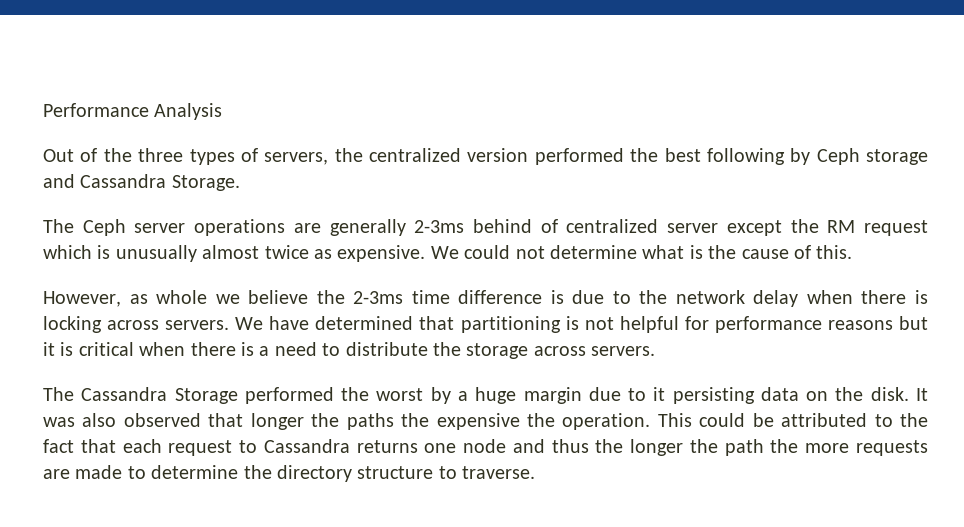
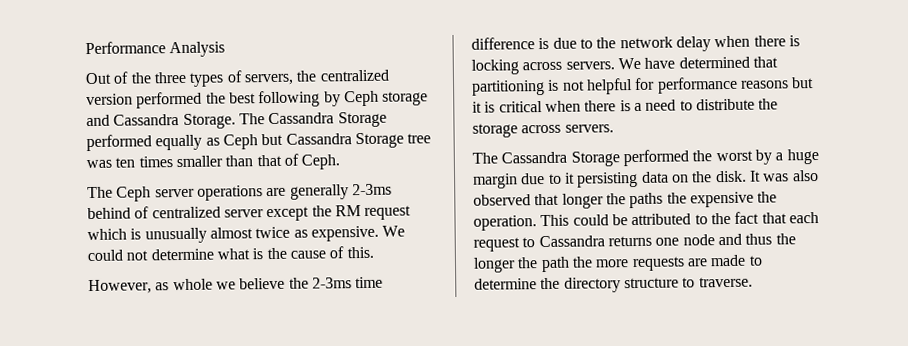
(240, 183) none -> [238,111,387,128] [86,132,432,152] [86,153,341,170] The Cassandra Storage performed equally as Ceph but Cassandra Storage tree was ten times smaller than that of Ceph.

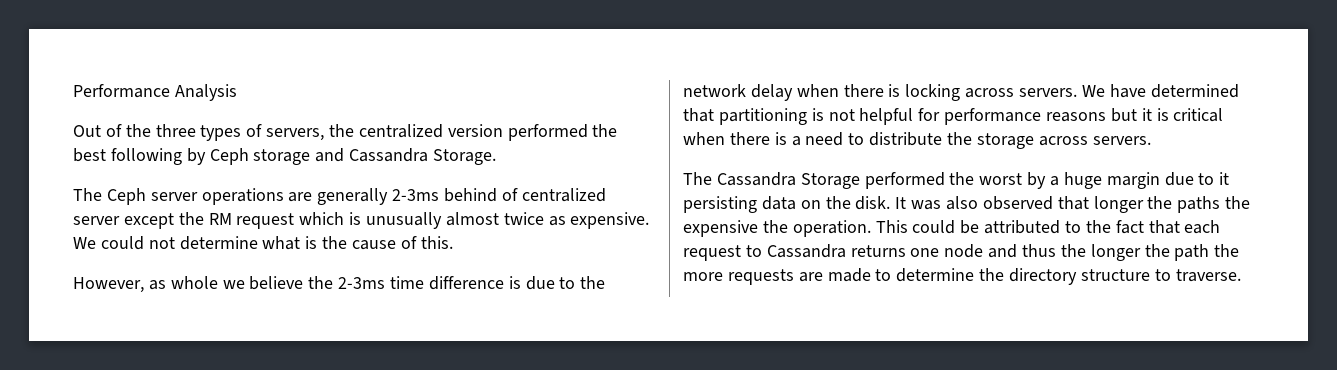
[238,111,387,128] [86,132,432,152] [86,153,341,170] The Cassandra Storage performed equally as Ceph but Cassandra Storage tree was ten times smaller than that of Ceph. -> (497, 157) none

